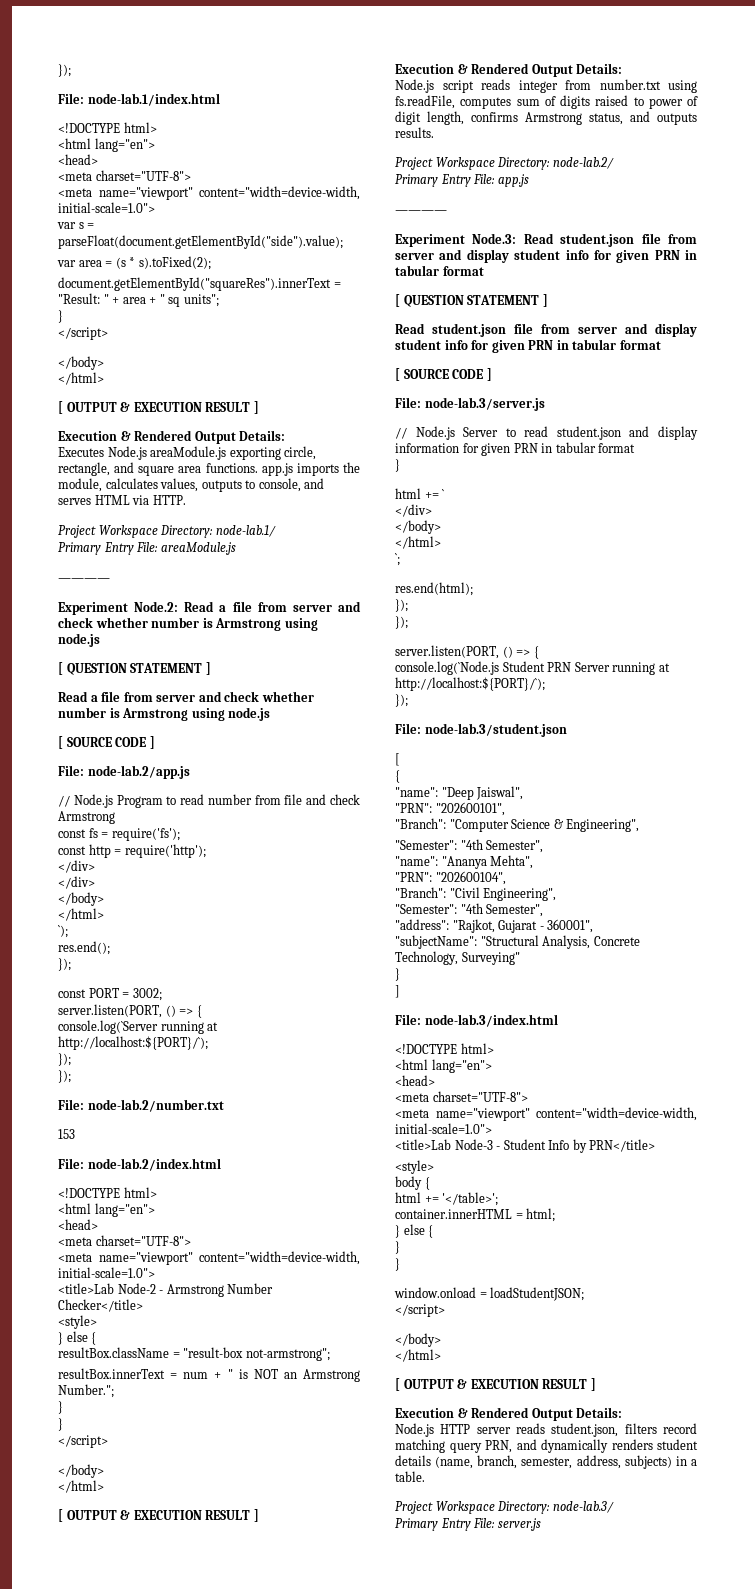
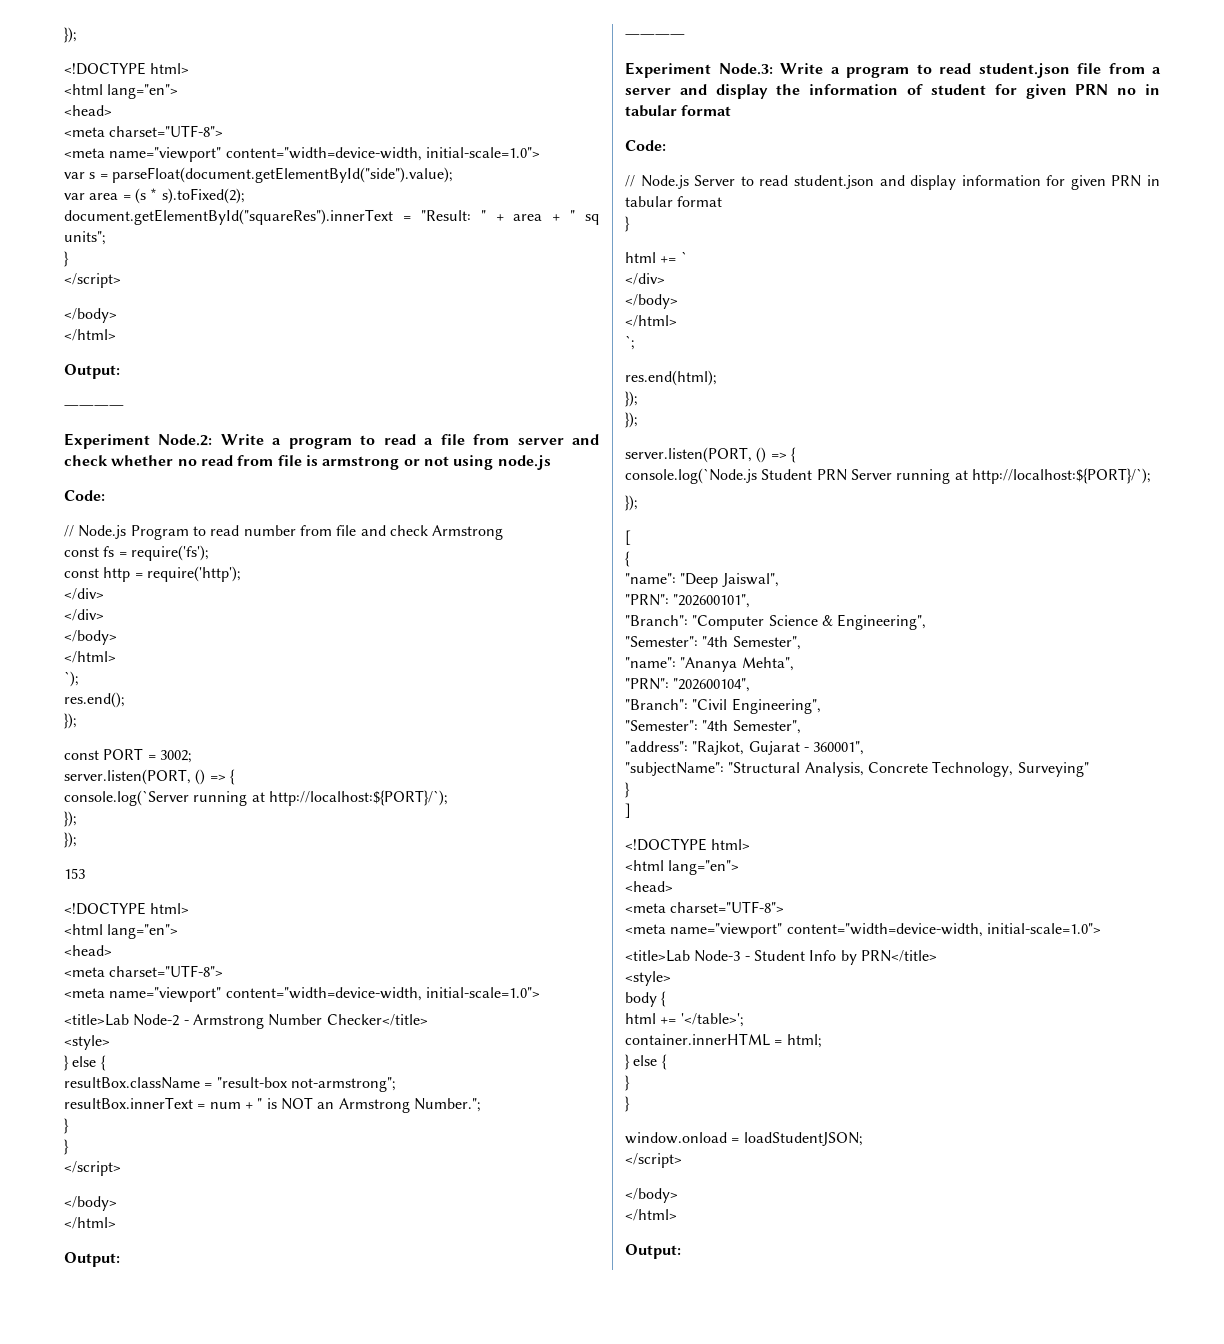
[58,64,71,77] [58,93,220,106] }); // File: node-lab.1/index.html -> [64,27,77,43] });
[58,401,259,414] [58,430,286,444] [58,446,317,460] [58,462,360,476] [58,478,325,492] [58,495,186,505] [58,525,276,538] [58,542,236,555] [58,578,110,582] [58,601,361,615] [58,617,318,631] [58,633,100,647] [58,662,211,675] [58,691,314,702] [58,707,271,721] [58,736,155,749] [58,765,190,779] [ OUTPUT & EXECUTION RESULT ] // Execution & Rendered Output Details: // Executes Node.js areaModule.js exporting circle, rectangle, and square area functions. app.js imports the module, calculates values, outputs to console, and serves HTML via HTTP. // Project Workspace Directory: node-lab.1/ // Primary Entry File: areaModule.js // ―――― // Experiment Node.2: Read a file from server and check whether number is Armstrong using node.js // [ QUESTION STATEMENT ] // Read a file from server and check whether number is Armstrong using node.js // [ SOURCE CODE ] // File: node-lab.2/app.js -> [64,364,120,379] [64,405,124,410] [64,433,599,449] [64,455,551,470] [64,490,105,501] Output: // ―――― // Experiment Node.2: Write a program to read a file from server and check whether no read from file is armstrong or not using node.js // Code:
[58,1099,224,1112] // File: node-lab.2/number.txt -> (77, 840) none
[58,1158,221,1171] // File: node-lab.2/index.html -> (85, 873) none
[58,1509,259,1522] [395,63,623,77] [395,79,697,93] [395,95,698,109] [395,111,697,125] [395,127,434,138] [395,157,614,170] [395,174,529,187] [395,210,447,214] [395,233,697,247] [395,249,697,263] [395,265,484,276] [395,294,548,307] [395,323,697,337] [395,339,661,353] [395,368,492,381] [395,397,545,411] [ OUTPUT & EXECUTION RESULT ] // Execution & Rendered Output Details: // Node.js script reads integer from number.txt using fs.readFile, computes sum of digits raised to power of digit length, confirms Armstrong status, and outputs results. // Project Workspace Directory: node-lab.2/ // Primary Entry File: app.js // ―――― // Experiment Node.3: Read student.json file from server and display student info for given PRN in tabular format // [ QUESTION STATEMENT ] // Read student.json file from server and display student info for given PRN in tabular format // [ SOURCE CODE ] // File: node-lab.3/server.js -> [64,1252,120,1267] [625,34,685,39] [625,62,1161,78] [625,84,1160,99] [625,105,732,117] [625,140,666,151] Output: // ―――― // Experiment Node.3: Write a program to read student.json file from a server and display the information of student for given PRN no in tabular format // Code:
[395,723,567,737] // File: node-lab.3/student.json -> (638, 503) none
[395,1014,558,1027] // File: node-lab.3/index.html -> (631, 810) none
[395,1378,596,1391] [395,1407,623,1421] [395,1423,697,1437] [395,1439,698,1453] [395,1455,697,1469] [395,1471,425,1482] [395,1501,614,1514] [395,1518,541,1531] [ OUTPUT & EXECUTION RESULT ] // Execution & Rendered Output Details: // Node.js HTTP server reads student.json, filters record matching query PRN, and dynamically renders student details (name, branch, semester, address, subjects) in a table. // Project Workspace Directory: node-lab.3/ // Primary Entry File: server.js -> [625,1244,681,1259] Output:

